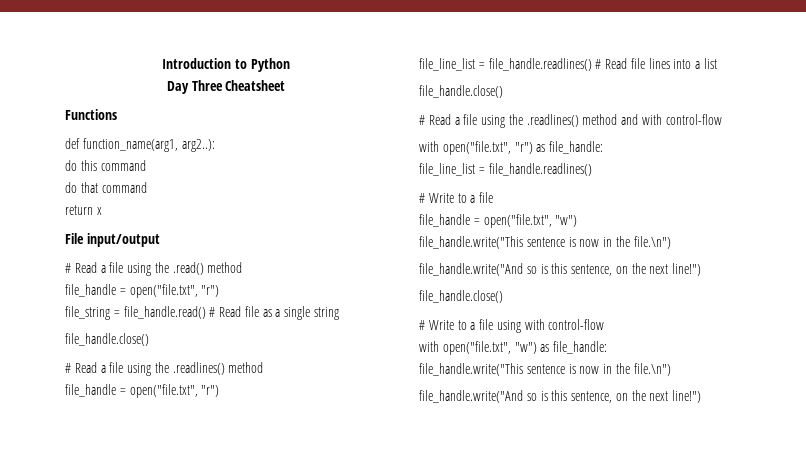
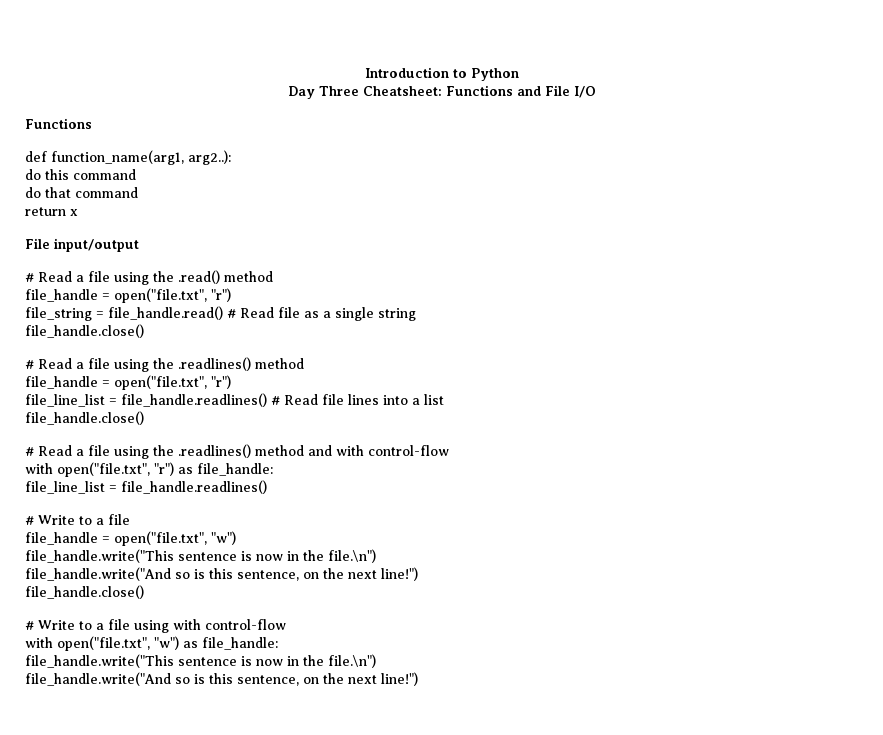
[225,80,286,91] Cheatsheet -> [362,85,596,98] Cheatsheet: Functions and File I/O

